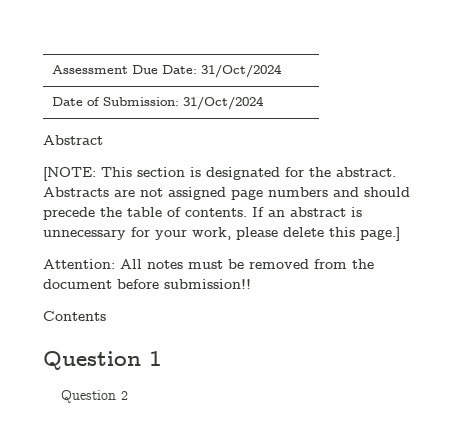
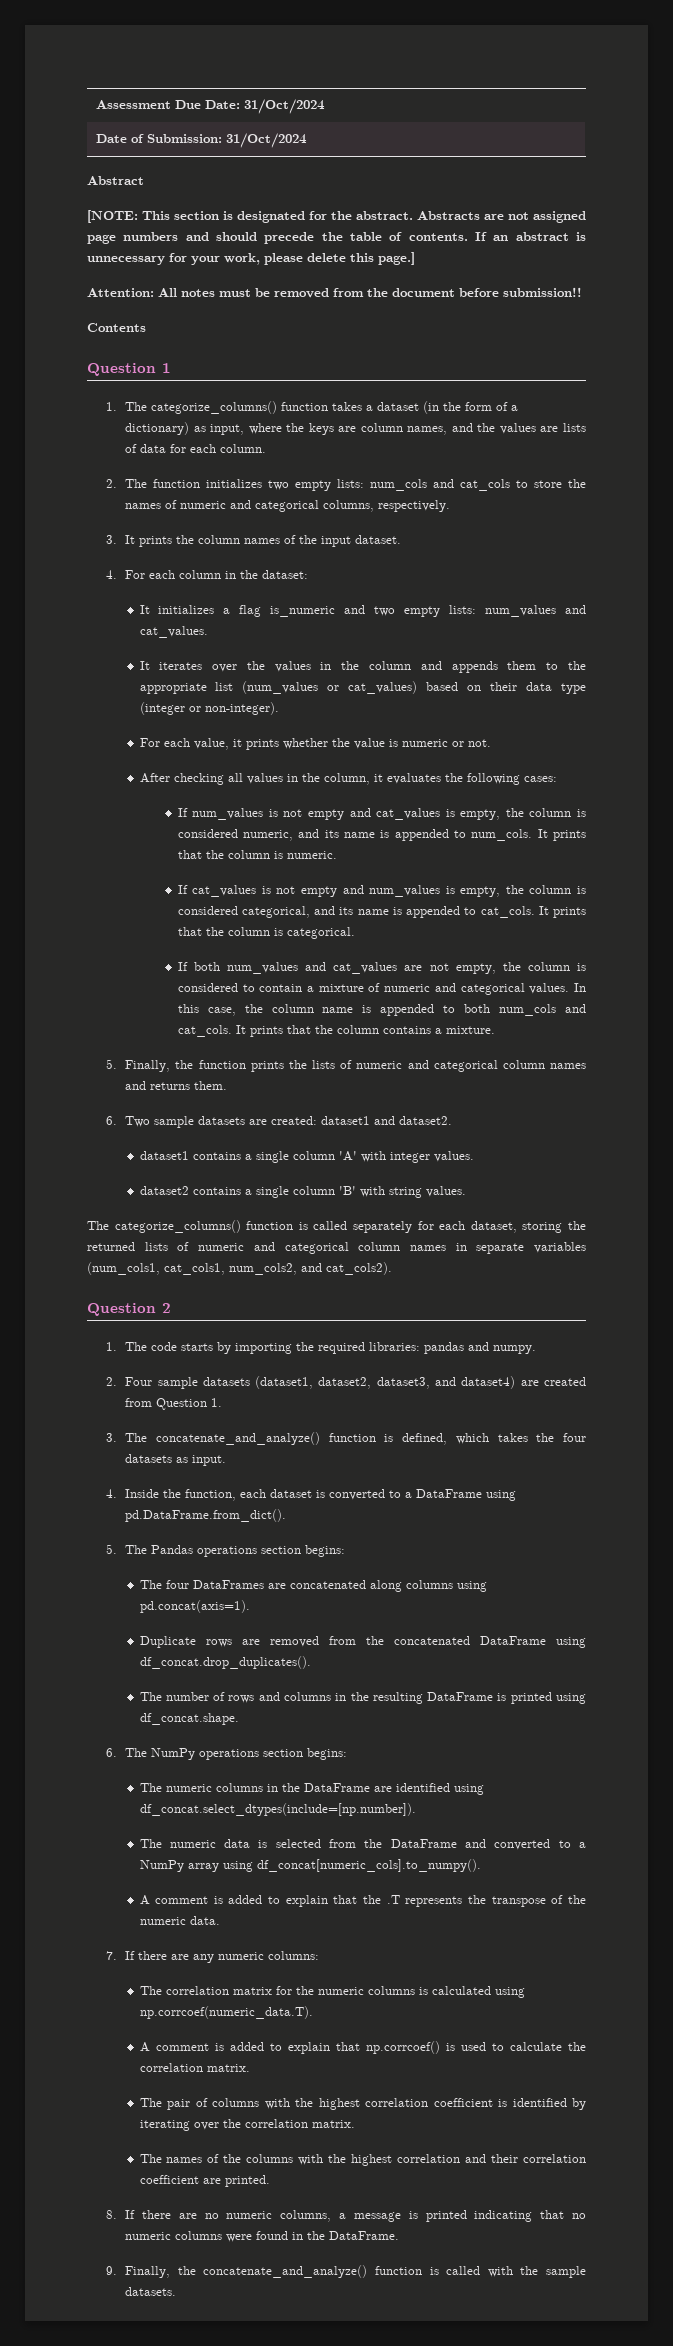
[60,390,128,403] Question 2 -> [106,401,519,414] [125,422,587,435] [125,444,267,453] [106,479,586,491] [125,500,451,512] [106,535,402,547] [106,570,309,579] [139,605,586,617] [139,626,208,638] [139,661,586,673] [139,681,586,694] [139,702,279,715] [139,738,491,750] [139,773,557,785] [177,808,586,820] [177,829,586,841] [177,850,337,859] [177,885,586,897] [177,906,586,918] [177,927,355,939] [177,962,587,974] [177,983,586,995] [177,1004,587,1016] [177,1025,495,1037] [106,1059,586,1072] [125,1081,228,1090] [106,1116,453,1128] [139,1151,474,1163] [139,1186,466,1198] [87,1220,587,1233] [87,1242,586,1254] [87,1262,392,1275] [87,1303,171,1316] [106,1342,537,1354] [106,1376,586,1389] [125,1398,223,1410] [106,1432,587,1445] [125,1454,227,1466] [106,1489,517,1501] [125,1509,287,1522] [106,1544,346,1557] [139,1580,487,1592] [139,1600,250,1613] [139,1636,586,1648] [139,1656,311,1669] [139,1692,586,1704] [139,1713,239,1725] [106,1748,348,1760] [139,1783,484,1795] [139,1803,416,1816] [139,1839,586,1850] [139,1859,481,1872] [139,1895,586,1907] [139,1916,220,1925] [106,1951,320,1963] [139,1986,525,1998] [139,2006,313,2019] [139,2041,586,2054] [139,2063,250,2072] [139,2098,586,2110] [139,2119,355,2131] [139,2154,586,2166] [139,2175,270,2187] [106,2210,586,2222] [125,2231,400,2242] [106,2265,587,2278] [125,2287,177,2296] 1. The categorize_columns() function takes a dataset (in the form of a dictionary) as input, where the keys are column names, and the values are lists of data for each column. // 2. The function initializes two empty lists: num_cols and cat_cols to store the names of numeric and categorical columns, respectively. // 3. It prints the column names of the input dataset. // 4. For each column in the dataset: // It initializes a flag is_numeric and two empty lists: num_values and cat_values. // It iterates over the values in the column and appends them to the appropriate list (num_values or cat_values) based on their data type (integer or non-integer). // For each value, it prints whether the value is numeric or not. // After checking all values in the column, it evaluates the following cases: // If num_values is not empty and cat_values is empty, the column is considered numeric, and its name is appended to num_cols. It prints that the column is numeric. // If cat_values is not empty and num_values is empty, the column is considered categorical, and its name is appended to cat_cols. It prints that the column is categorical. // If both num_values and cat_values are not empty, the column is considered to contain a mixture of numeric and categorical values. In this case, the column name is appended to both num_cols and cat_cols. It prints that the column contains a mixture. // 5. Finally, the function prints the lists of numeric and categorical column names and returns them. // 6. Two sample datasets are created: dataset1 and dataset2. // dataset1 contains a single column 'A' with integer values. // dataset2 contains a single column 'B' with string values. // The categorize_columns() function is called separately for each dataset, storing the returned lists of numeric and categorical column names in separate variables (num_cols1, cat_cols1, num_cols2, and cat_cols2). // Question 2 // 1. The code starts by importing the required libraries: pandas and numpy. // 2. Four sample datasets (dataset1, dataset2, dataset3, and dataset4) are created from Question 1. // 3. The concatenate_and_analyze() function is defined, which takes the four datasets as input. // 4. Inside the function, each dataset is converted to a DataFrame using pd.DataFrame.from_dict(). // 5. The Pandas operations section begins: // The four DataFrames are concatenated along columns using pd.concat(axis=1). // Duplicate rows are removed from the concatenated DataFrame using df_concat.drop_duplicates(). // The number of rows and columns in the resulting DataFrame is printed using df_concat.shape. // 6. The NumPy operations section begins: // The numeric columns in the DataFrame are identified using df_concat.select_dtypes(include=[np.number]). // The numeric data is selected from the DataFrame and converted to a NumPy array using df_concat[numeric_cols].to_numpy(). // A comment is added to explain that the .T represents the transpose of the numeric data. // 7. If there are any numeric columns: // The correlation matrix for the numeric columns is calculated using np.corrcoef(numeric_data.T). // A comment is added to explain that np.corrcoef() is used to calculate the correlation matrix. // The pair of columns with the highest correlation coefficient is identified by iterating over the correlation matrix. // The names of the columns with the highest correlation and their correlation coefficient are printed. // 8. If there are no numeric columns, a message is printed indicating that no numeric columns were found in the DataFrame. // 9. Finally, the concatenate_and_analyze() function is called with the sample datasets.

